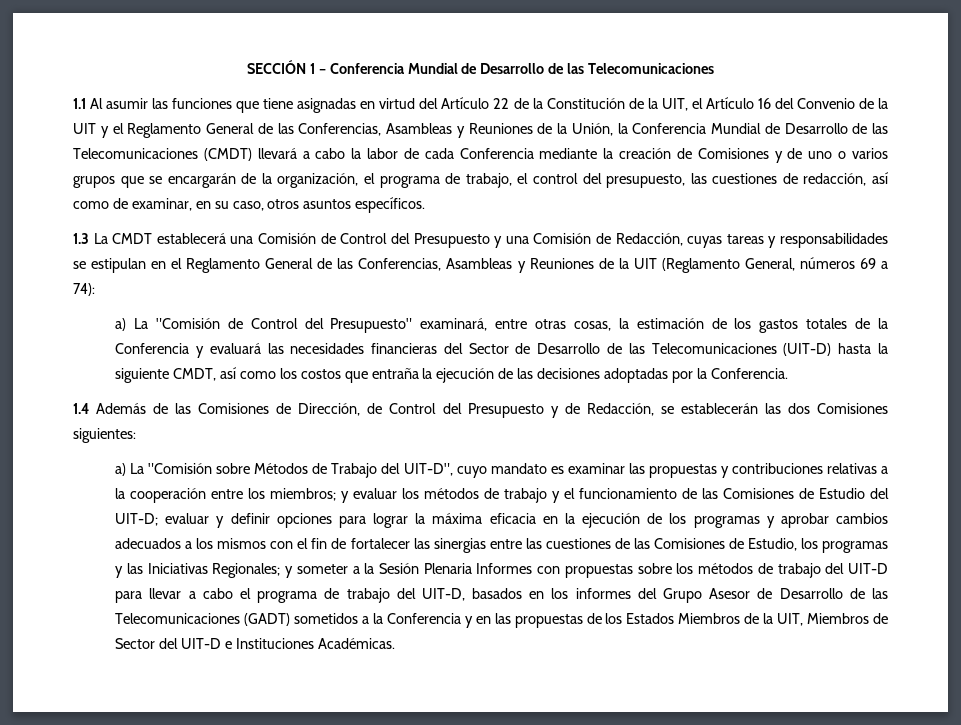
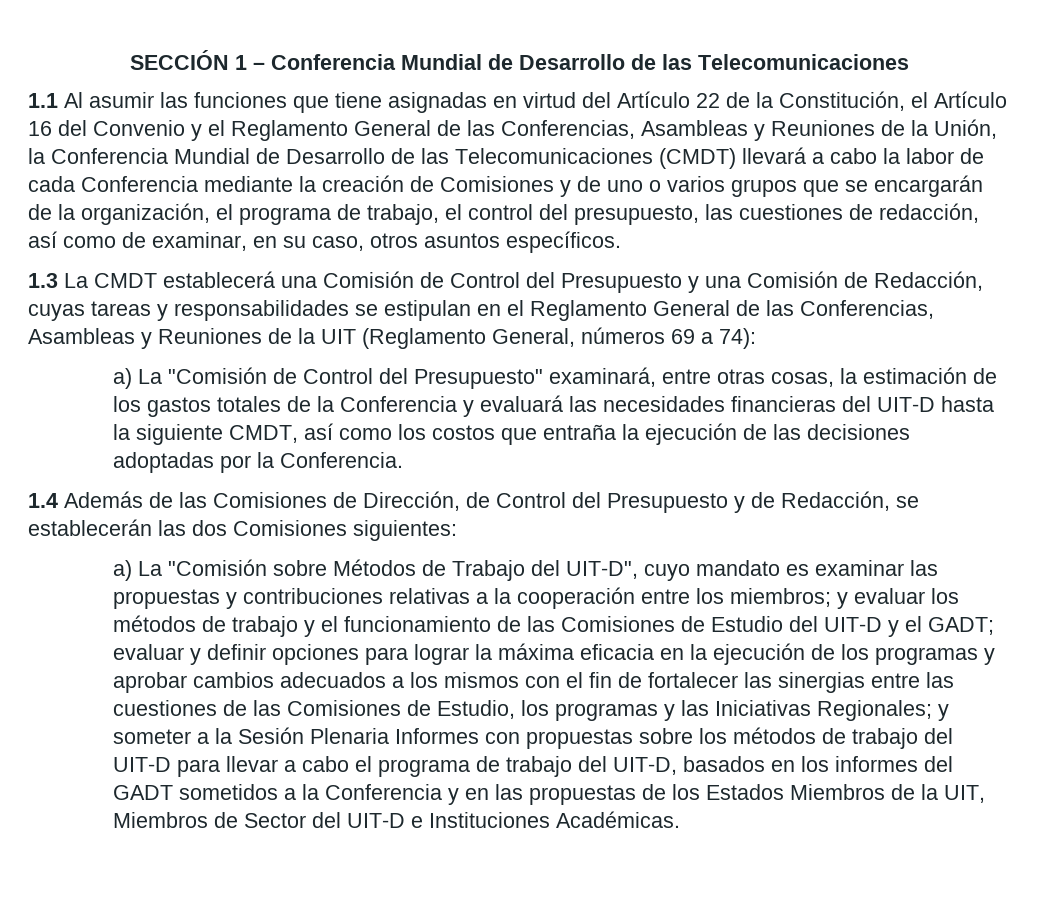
[546,98,688,111] Constitución de la UIT, -> [779,91,905,111] Constitución,
[858,98,888,109] [73,123,96,134] de la UIT -> (185, 128) none
[468,343,832,356] Sector de Desarrollo de las Telecomunicaciones (UIT-D) -> [876,397,935,412] UIT-D
[115,513,159,526] UIT-D; -> [823,616,994,637] UIT-D y el GADT;
[663,588,888,603] [115,613,291,626] Grupo Asesor de Desarrollo de las Telecomunicaciones (GADT) -> [112,785,173,800] GADT

